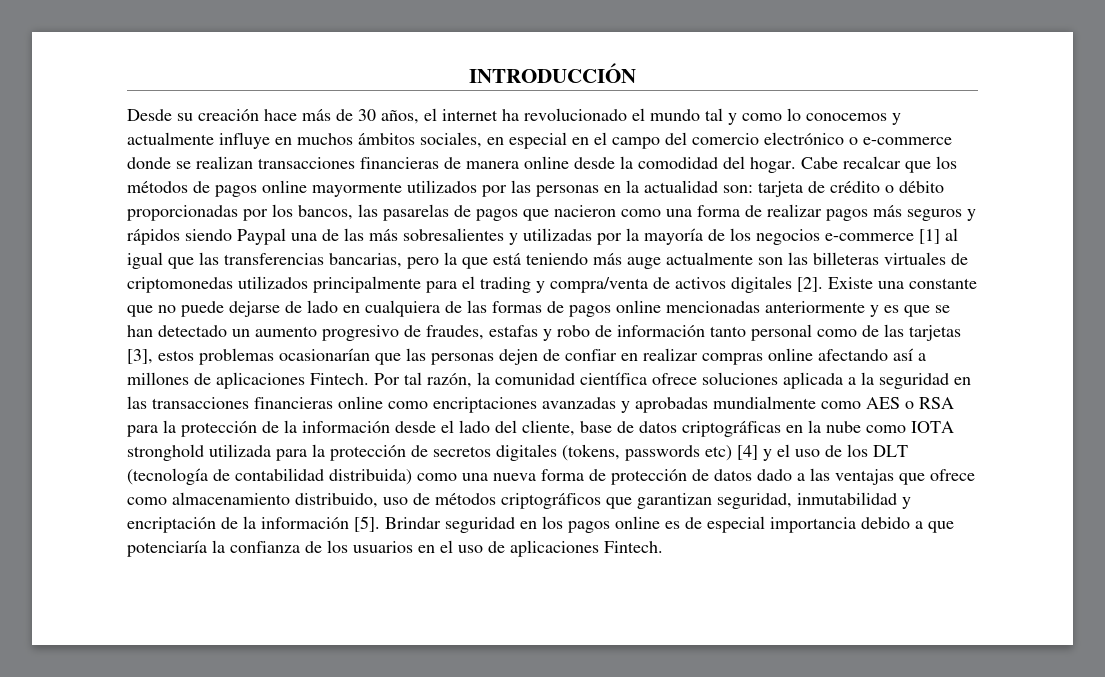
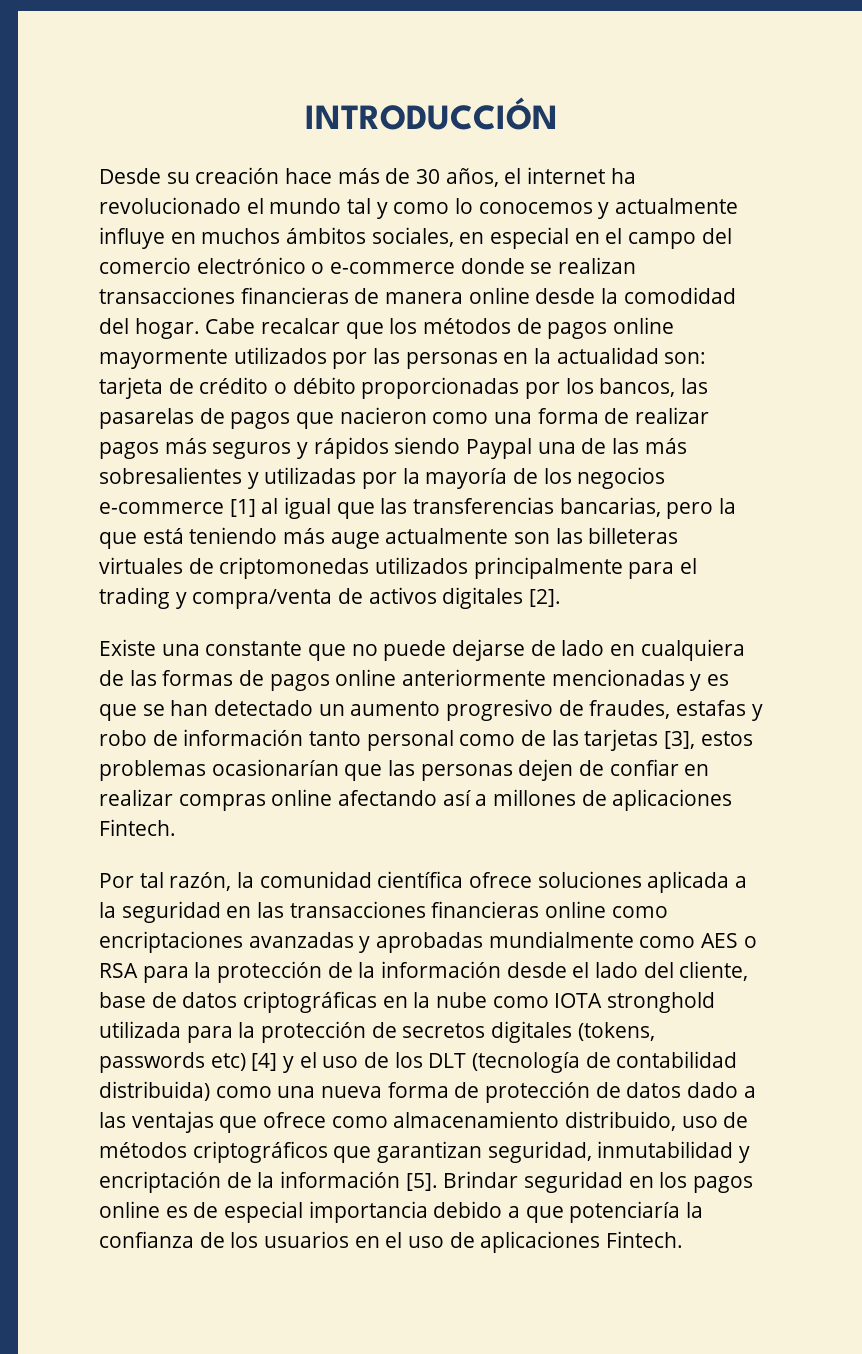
(823, 284) none -> (562, 598) //
[666,301,865,313] mencionadas anteriormente -> [402,669,685,686] anteriormente mencionadas
(369, 379) none -> (176, 827) //

